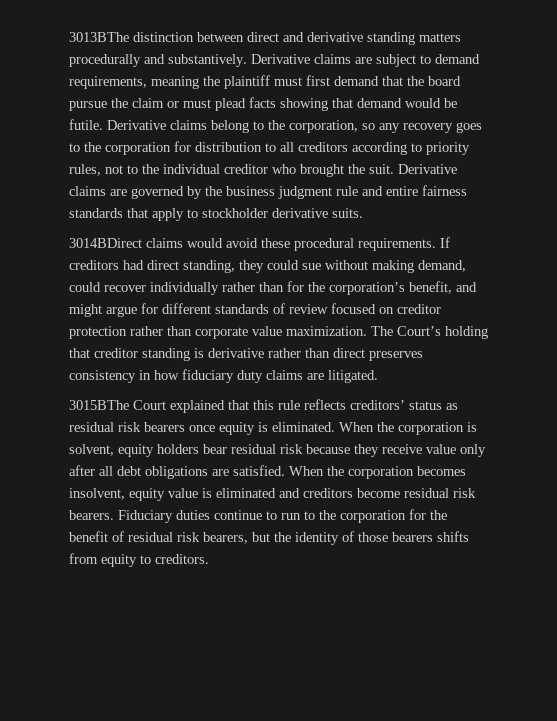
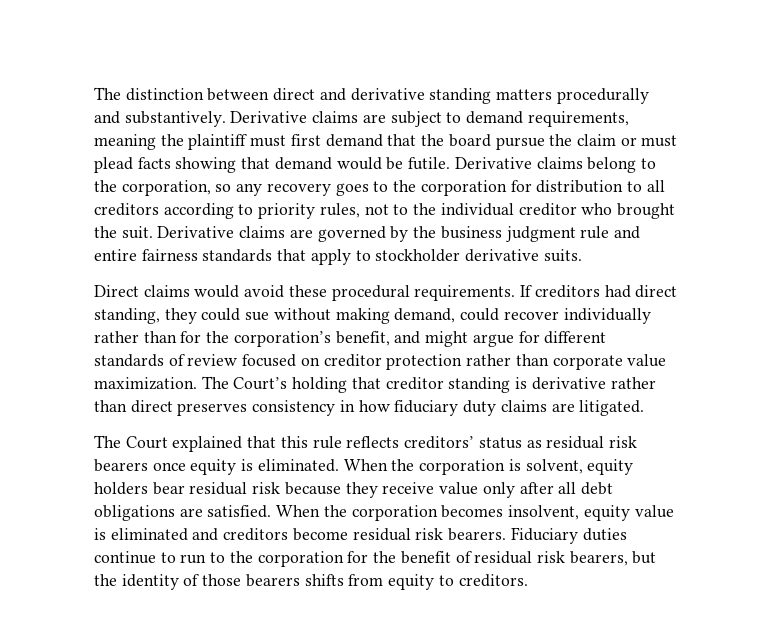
[69,32,129,42] 3013BThe -> [94,87,121,100] The
[69,238,142,248] 3014BDirect -> [94,285,139,297] Direct
[69,400,129,410] 3015BThe -> [94,435,121,448] The

